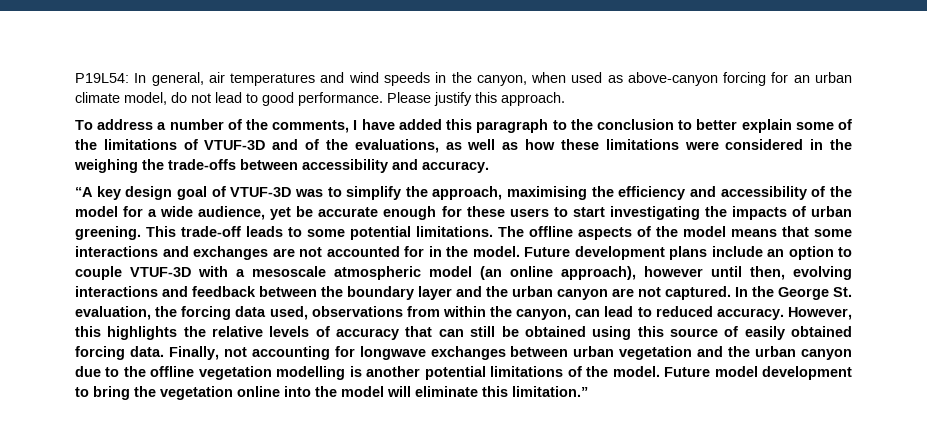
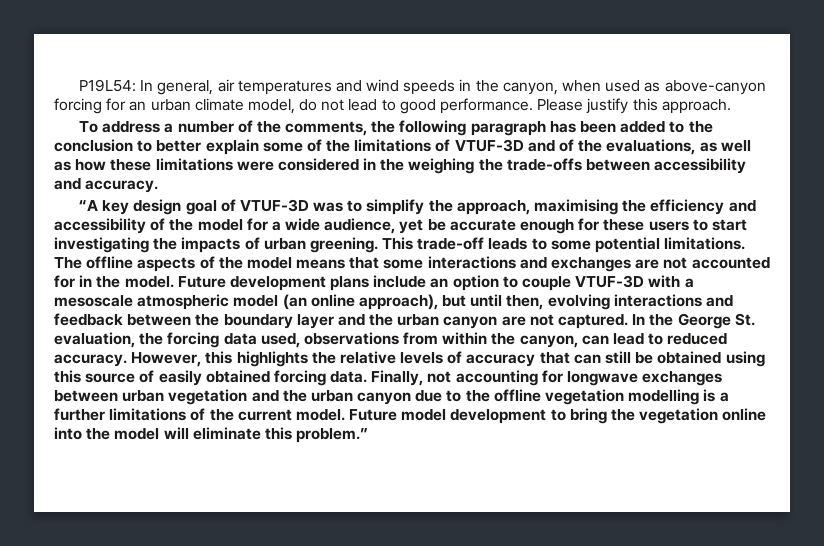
[353,119,549,133] I have added this paragraph -> [371,120,666,136] the following paragraph has been added
[644,266,703,277] however -> [442,295,467,307] but
[366,366,486,380] another potential -> [719,392,729,402] [54,408,105,421] a further
(609, 371) none -> [237,409,292,421] current
[512,386,588,397] limitation.” -> [296,428,369,443] problem.”

